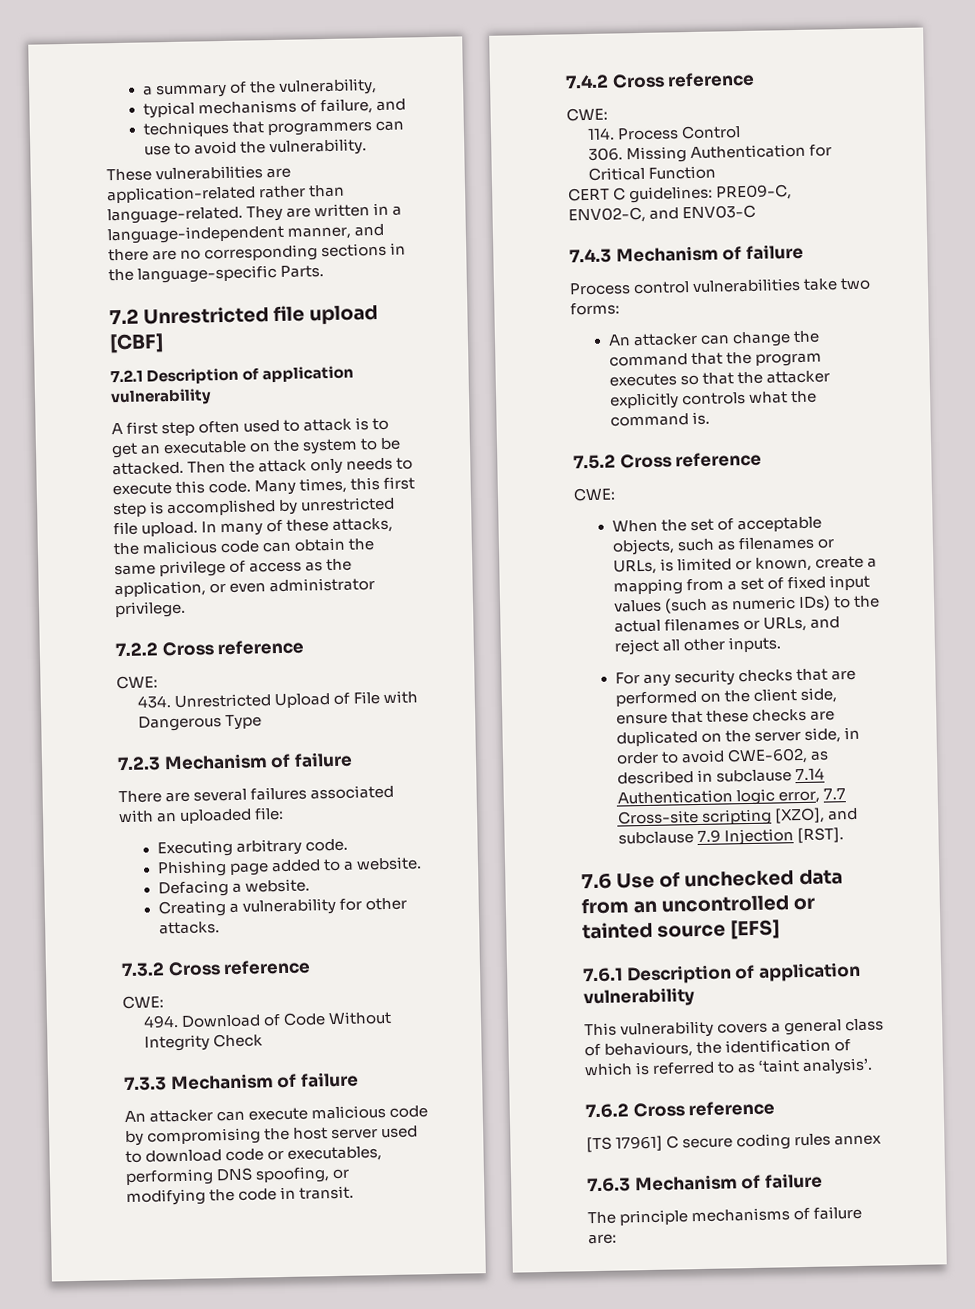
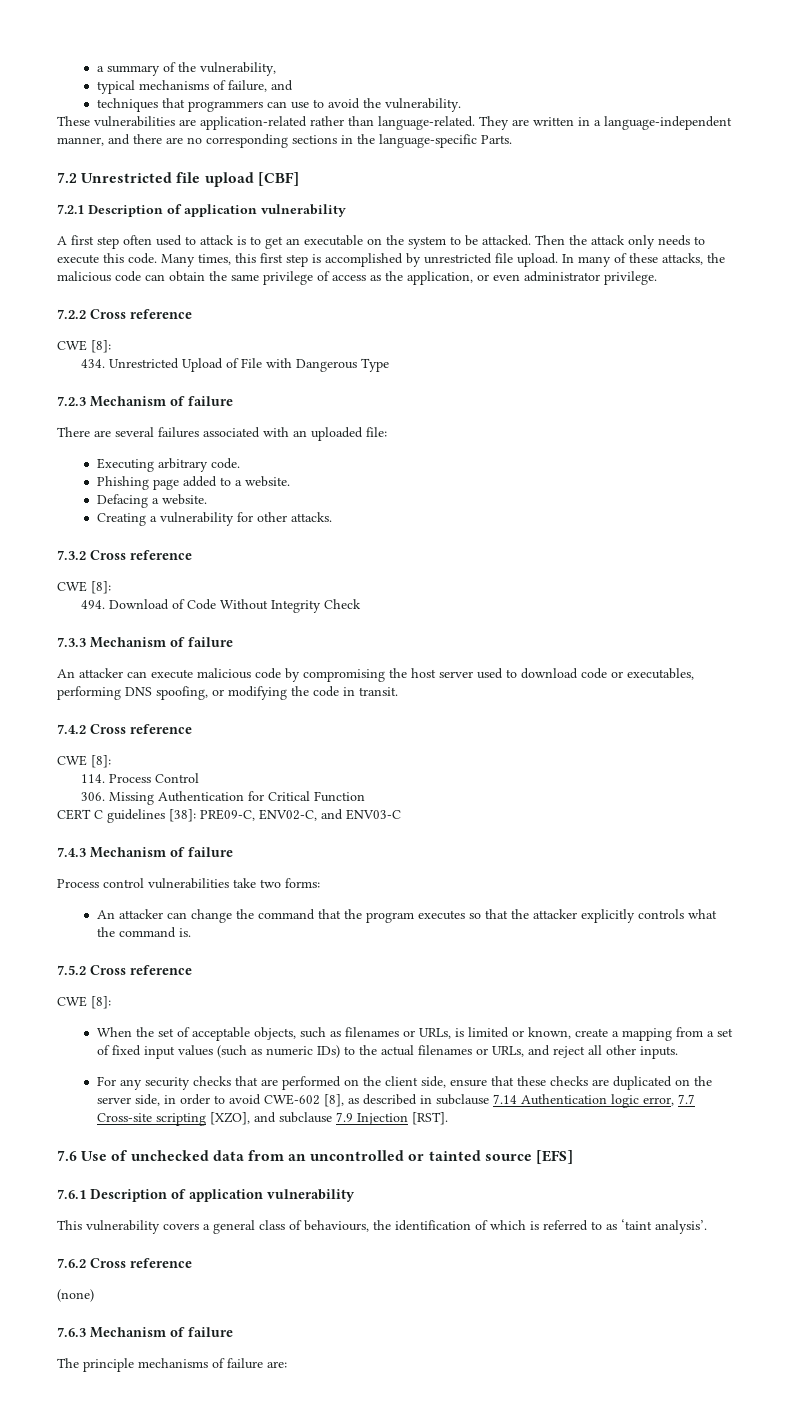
[116,675,158,690] CWE: -> [57,340,111,353] CWE [8]:
[122,995,164,1010] CWE: -> [57,581,111,594] CWE [8]:
[566,107,608,122] CWE: -> [57,755,111,768] CWE [8]:
[629,185,714,204] guidelines: -> [107,809,196,823] guidelines [38]:
[573,487,616,502] CWE: -> [57,996,111,1009] CWE [8]:
[726,747,808,765] CWE-602, -> [263,1094,344,1107] CWE-602 [8],
[586,1133,883,1153] [TS 17961] C secure coding rules annex -> [57,1289,94,1302] (none)

